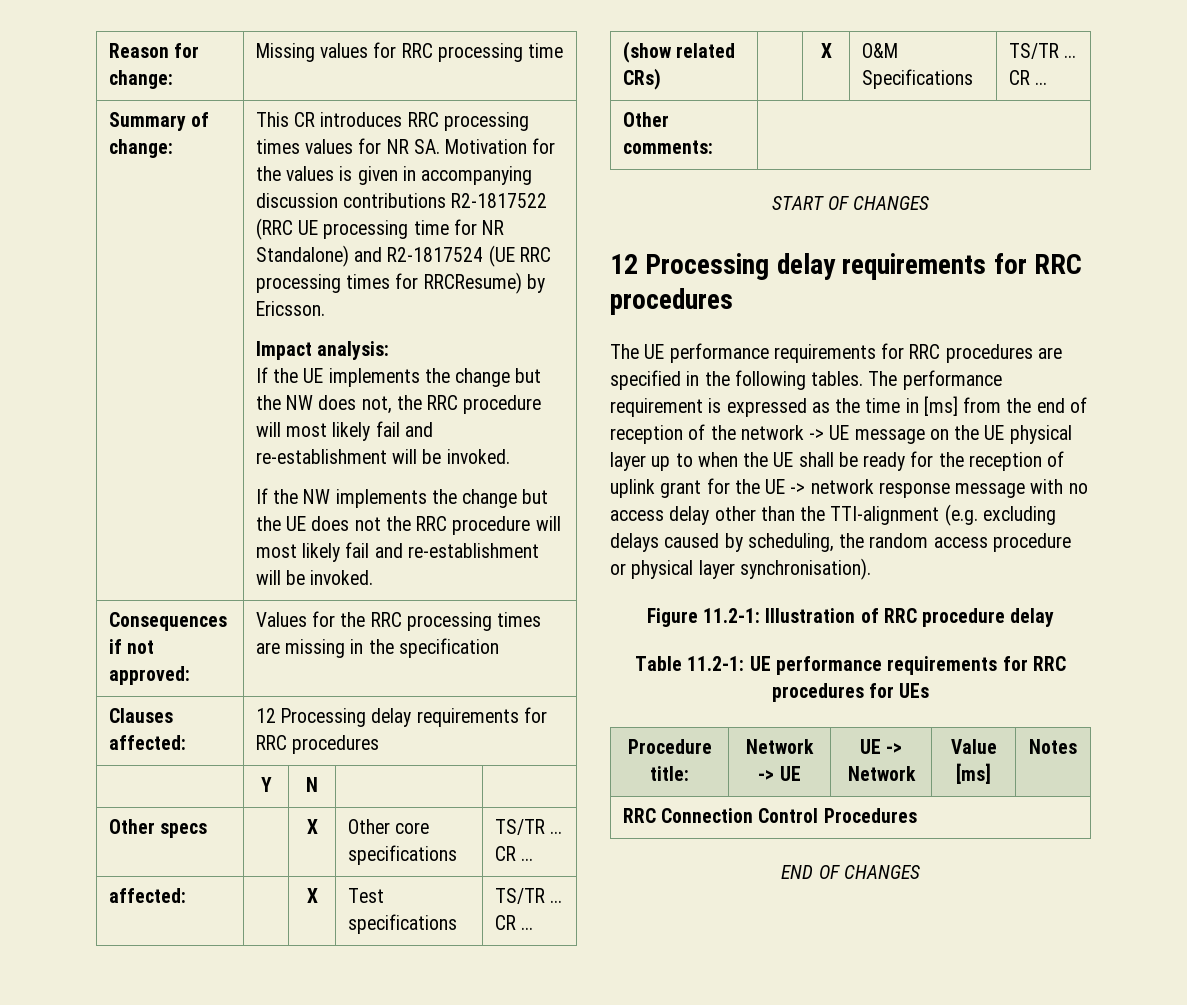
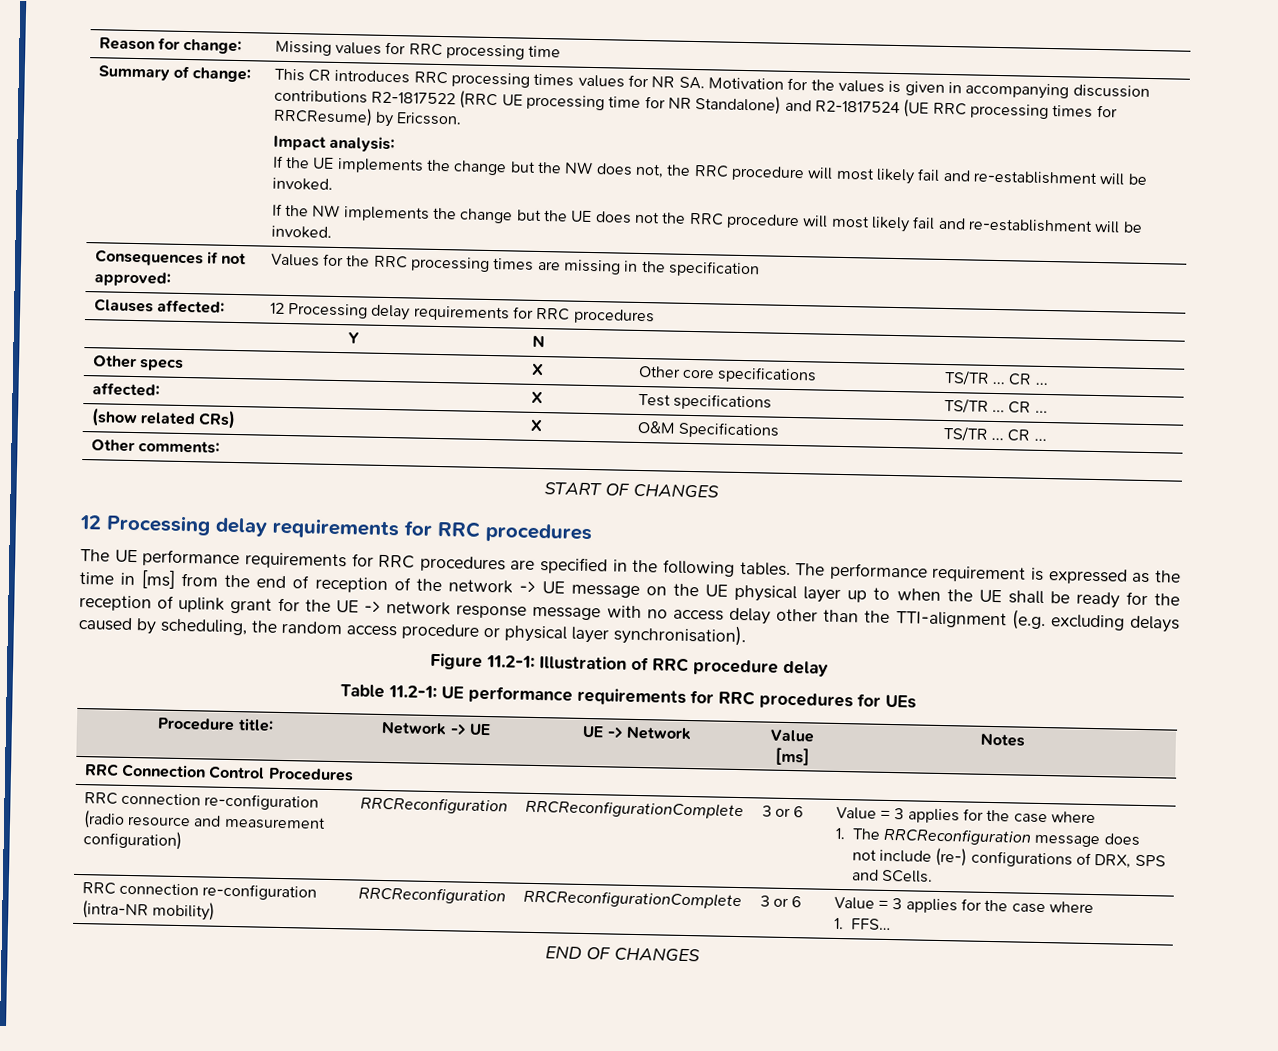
(917, 815) none -> [83,792,320,811] [82,810,326,830] [82,830,182,851] [359,796,508,815] [524,799,744,820] [761,805,805,818] [835,806,1097,824] [834,827,1141,848] [851,847,1166,869] [851,869,934,883] [81,882,318,901] [81,900,216,921] [357,886,506,905] [522,889,742,910] [759,895,803,908] [833,896,1095,914] [833,917,891,931] // RRC connection re-configuration (radio resource and measurement configuration) | RRCReconfiguration | RRCReconfigurationComplete | 3 or 6 | Value = 3 applies for the case where // 1. The RRCReconfiguration message does not include (re-) configurations of DRX, SPS and SCells. // RRC connection re-configuration (intra-NR mobility) | RRCReconfiguration | RRCReconfigurationComplete | 3 or 6 | Value = 3 applies for the case where // 1. FFS…

